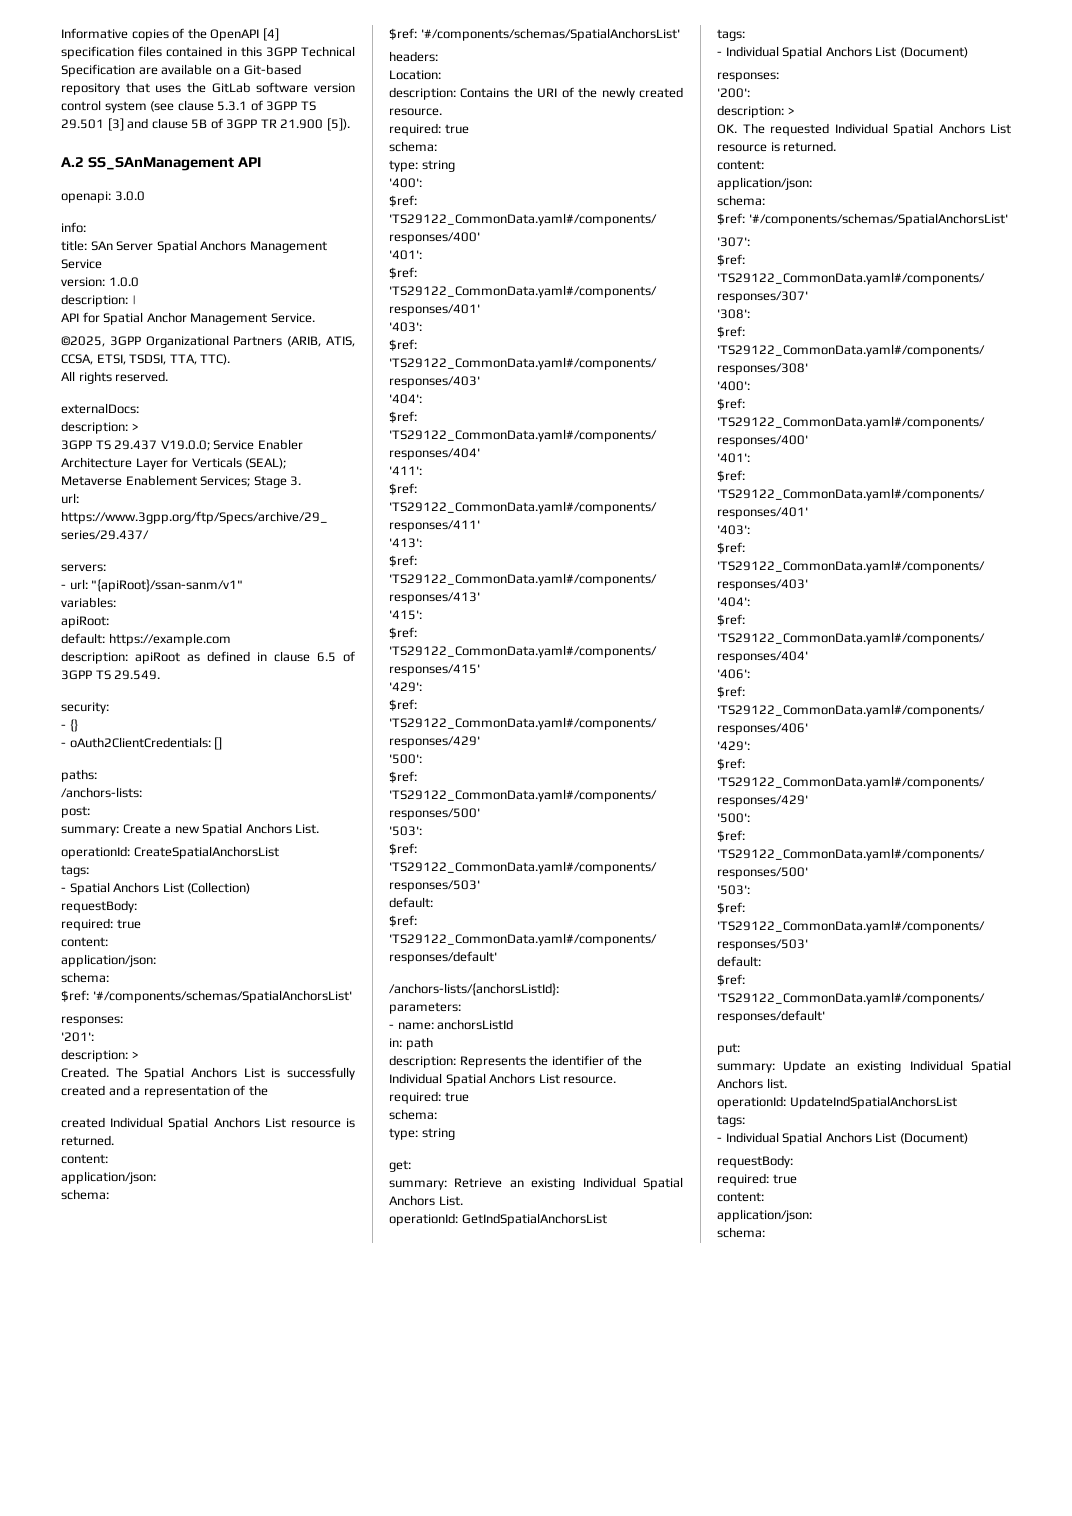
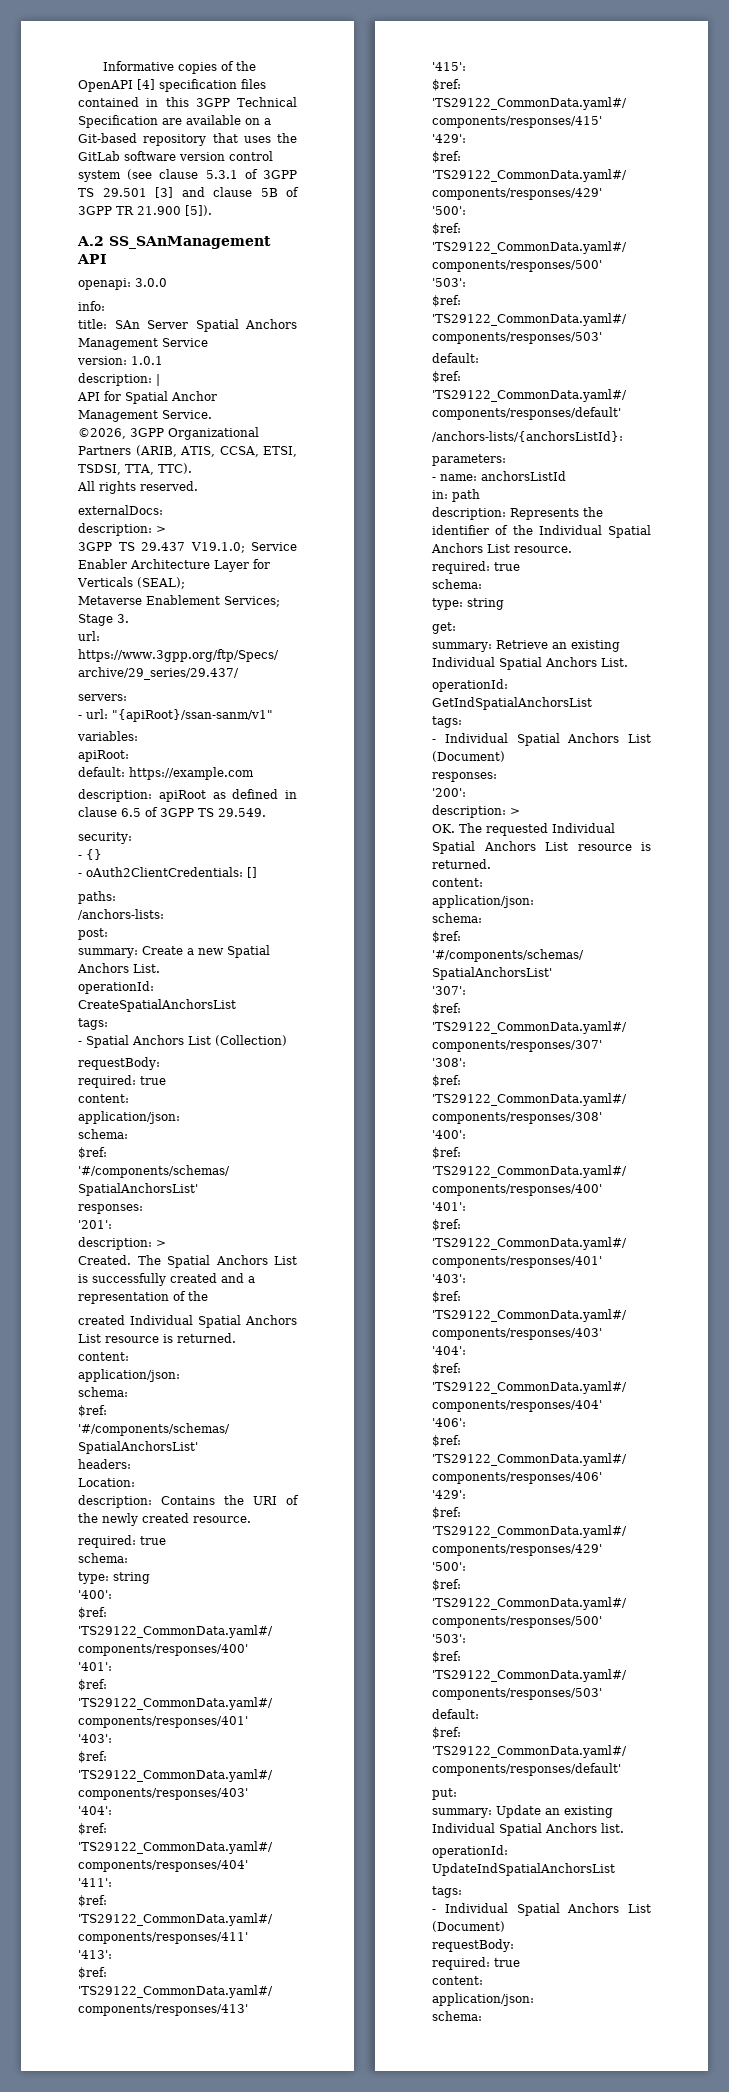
[108,277,139,287] 1.0.0 -> [131,356,163,365] 1.0.1
[61,336,105,347] ©2025, -> [78,428,126,439] ©2026,
[160,440,210,451] V19.0.0; -> [190,542,245,553] V19.1.0;

